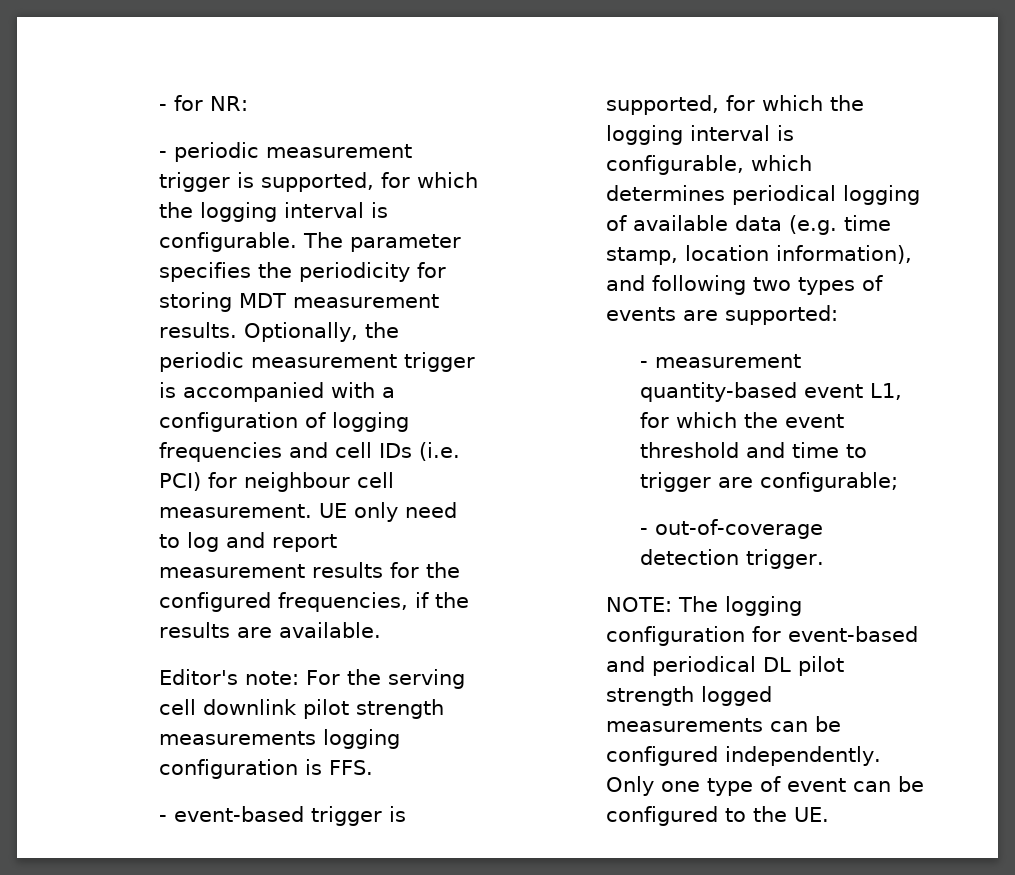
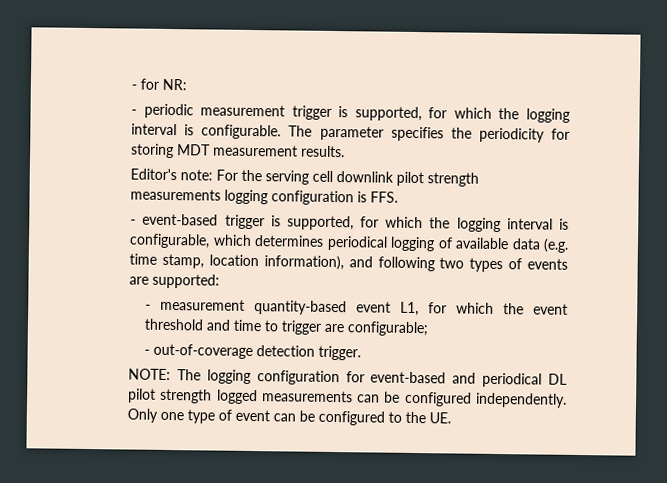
[243,322,399,342] [158,352,475,372] [158,382,395,402] [158,412,409,432] [158,442,460,462] [158,472,394,492] [158,502,457,522] [158,532,337,552] [158,562,460,578] [158,592,469,612] [158,622,381,638] Optionally, the periodic measurement trigger is accompanied with a configuration of logging frequencies and cell IDs (i.e. PCI) for neighbour cell measurement. UE only need to log and report measurement results for the configured frequencies, if the results are available. -> (346, 151) none

